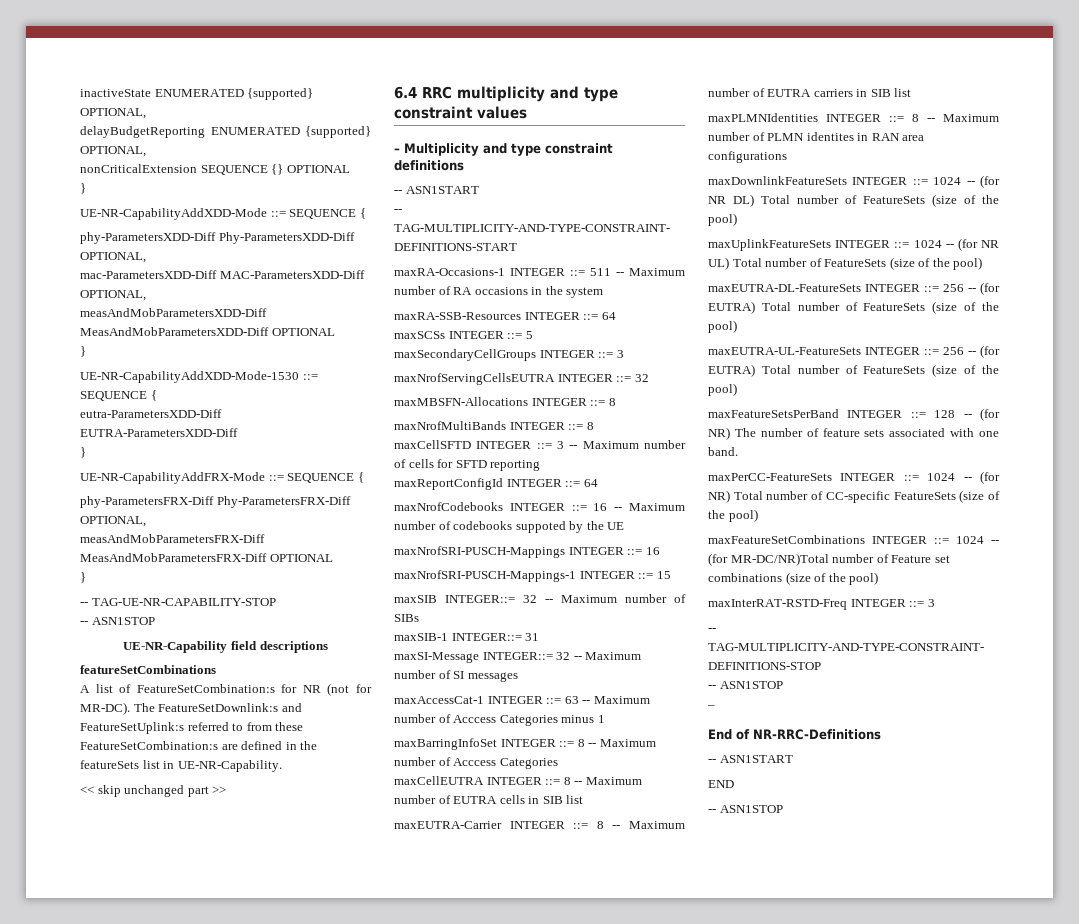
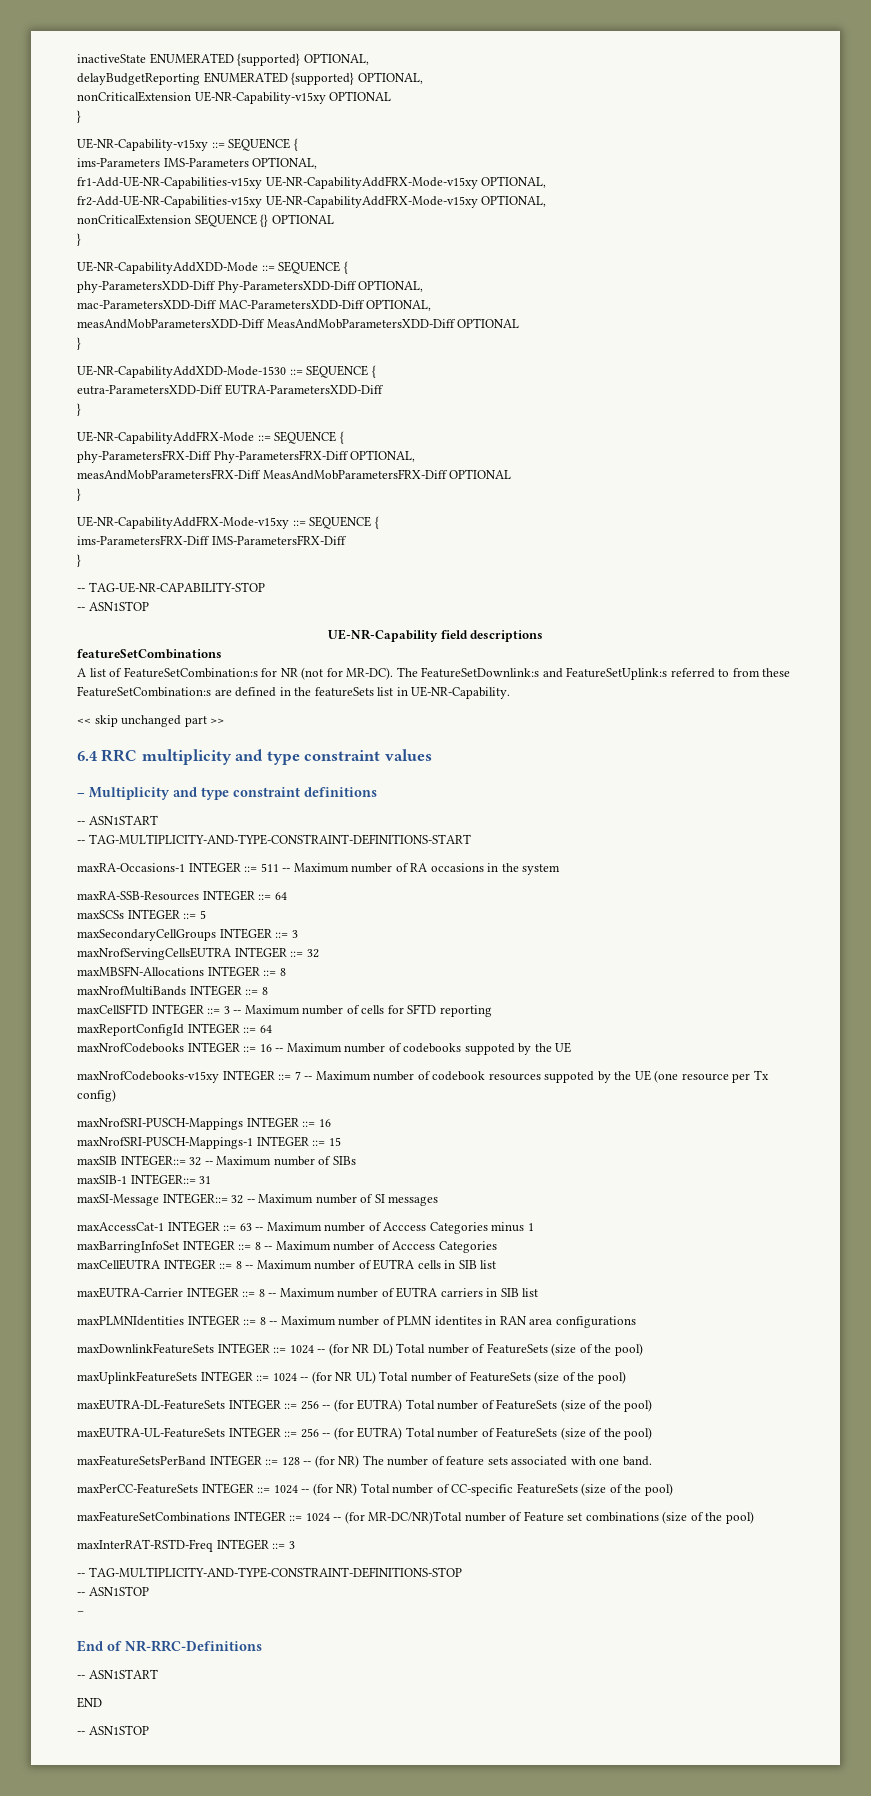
(146, 151) none -> [77,91,392,104] [77,110,81,123] [77,138,298,151] [77,157,318,169] [77,176,547,189] [77,195,547,208] // nonCriticalExtension UE-NR-Capability-v15xy OPTIONAL // } // UE-NR-Capability-v15xy ::= SEQUENCE { // ims-Parameters IMS-Parameters OPTIONAL, // fr1-Add-UE-NR-Capabilities-v15xy UE-NR-CapabilityAddFRX-Mode-v15xy OPTIONAL, // fr2-Add-UE-NR-Capabilities-v15xy UE-NR-CapabilityAddFRX-Mode-v15xy OPTIONAL,
(86, 577) none -> [77,516,379,529] [77,535,347,545] [77,554,81,567] // UE-NR-CapabilityAddFRX-Mode-v15xy ::= SEQUENCE { // ims-ParametersFRX-Diff IMS-ParametersFRX-Diff // }
(625, 526) none -> [77,1070,769,1083] [77,1089,116,1102] // maxNrofCodebooks-v15xy INTEGER ::= 7 -- Maximum number of codebook resources suppoted by the UE (one resource per Tx config)

